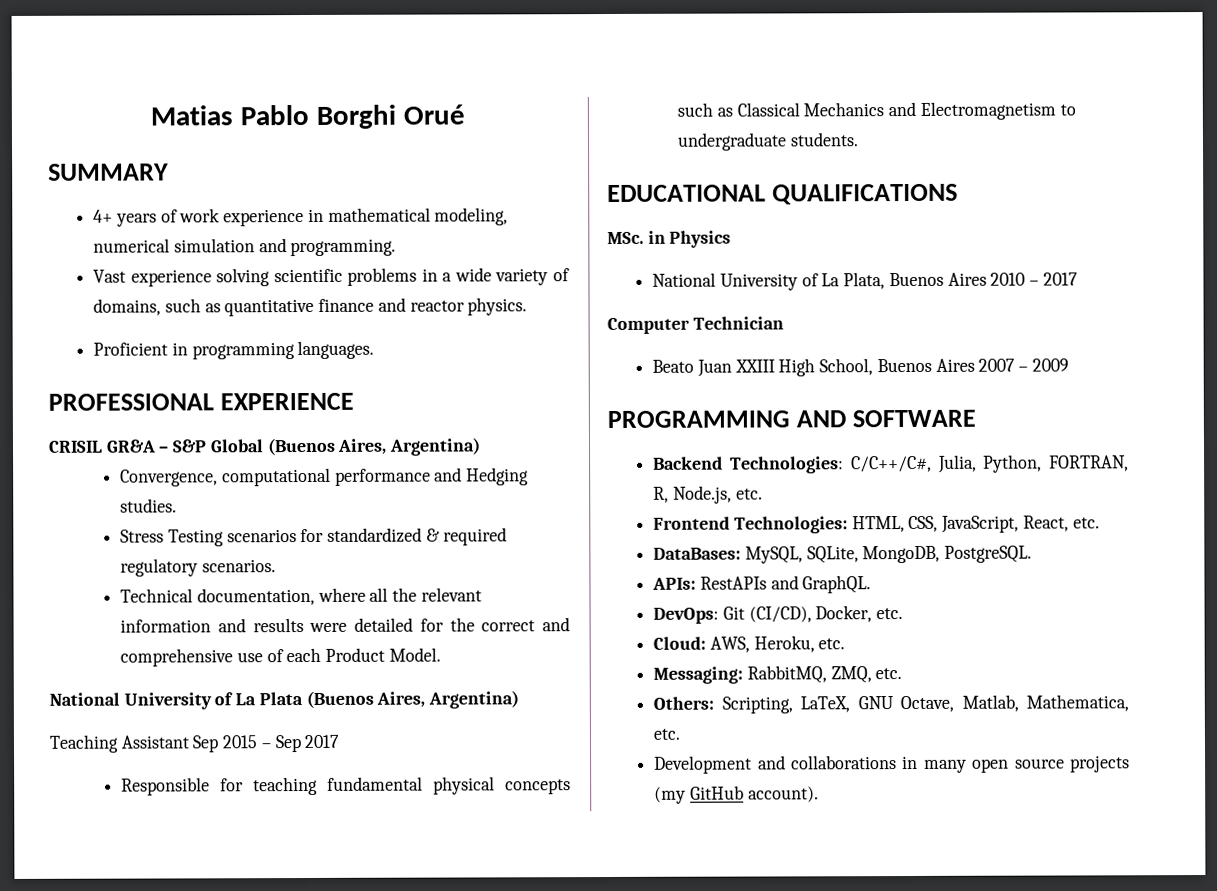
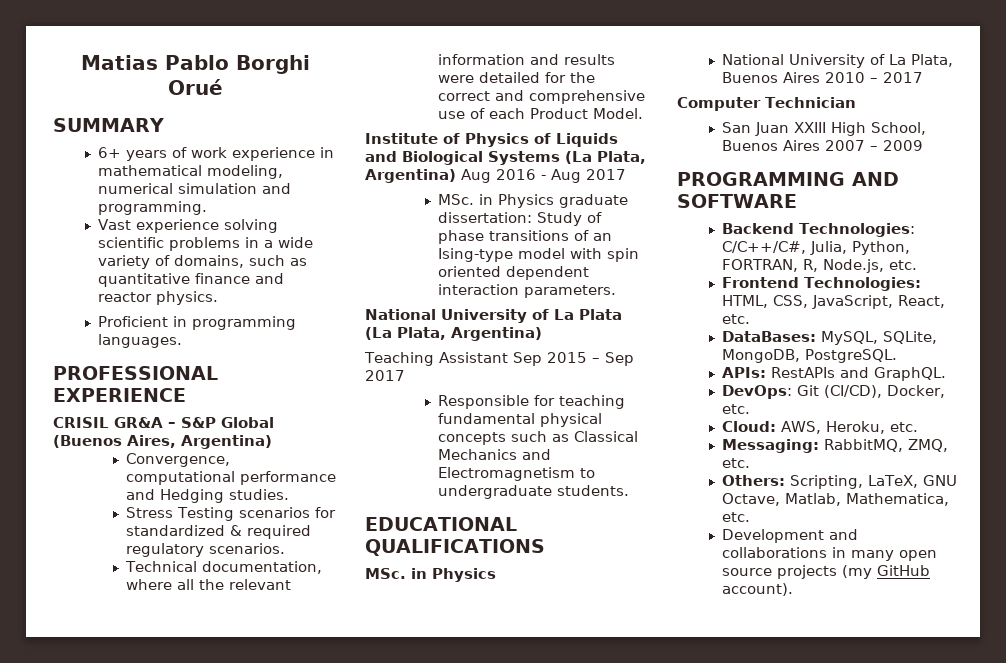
[93,209,114,223] 4+ -> [97,147,121,158] 6+
(441, 654) none -> [365,133,618,147] [365,151,646,165] [365,169,626,183] [438,194,629,208] [438,212,603,226] [438,230,613,244] [438,248,640,262] [438,266,590,280] [438,284,617,298] // Institute of Physics of Liquids and Biological Systems (La Plata, Argentina) Aug 2016 - Aug 2017 // MSc. in Physics graduate dissertation: Study of phase transitions of an Ising-type model with spin oriented dependent interaction parameters.
[305,690,426,709] (Buenos Aires, -> [365,327,446,340] (La Plata,
[652,359,695,373] Beato -> [721,122,751,133] San

